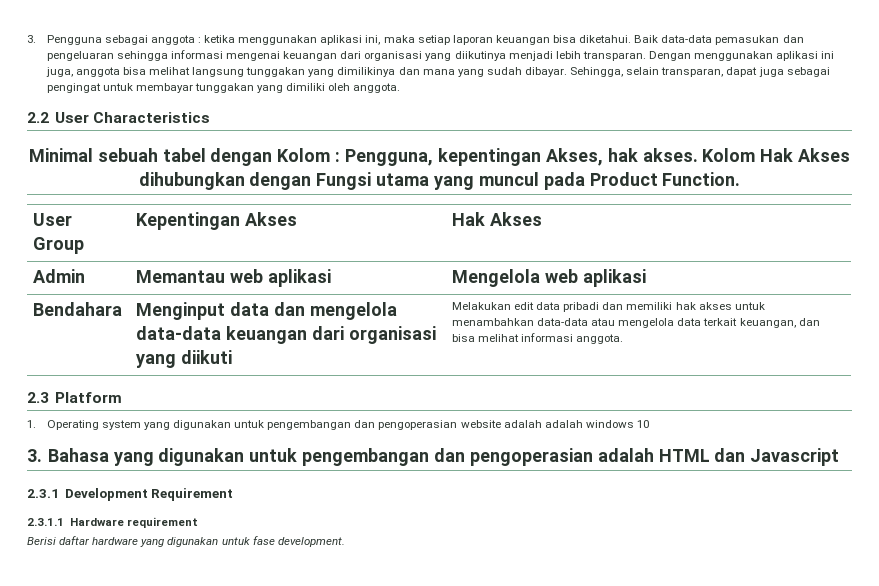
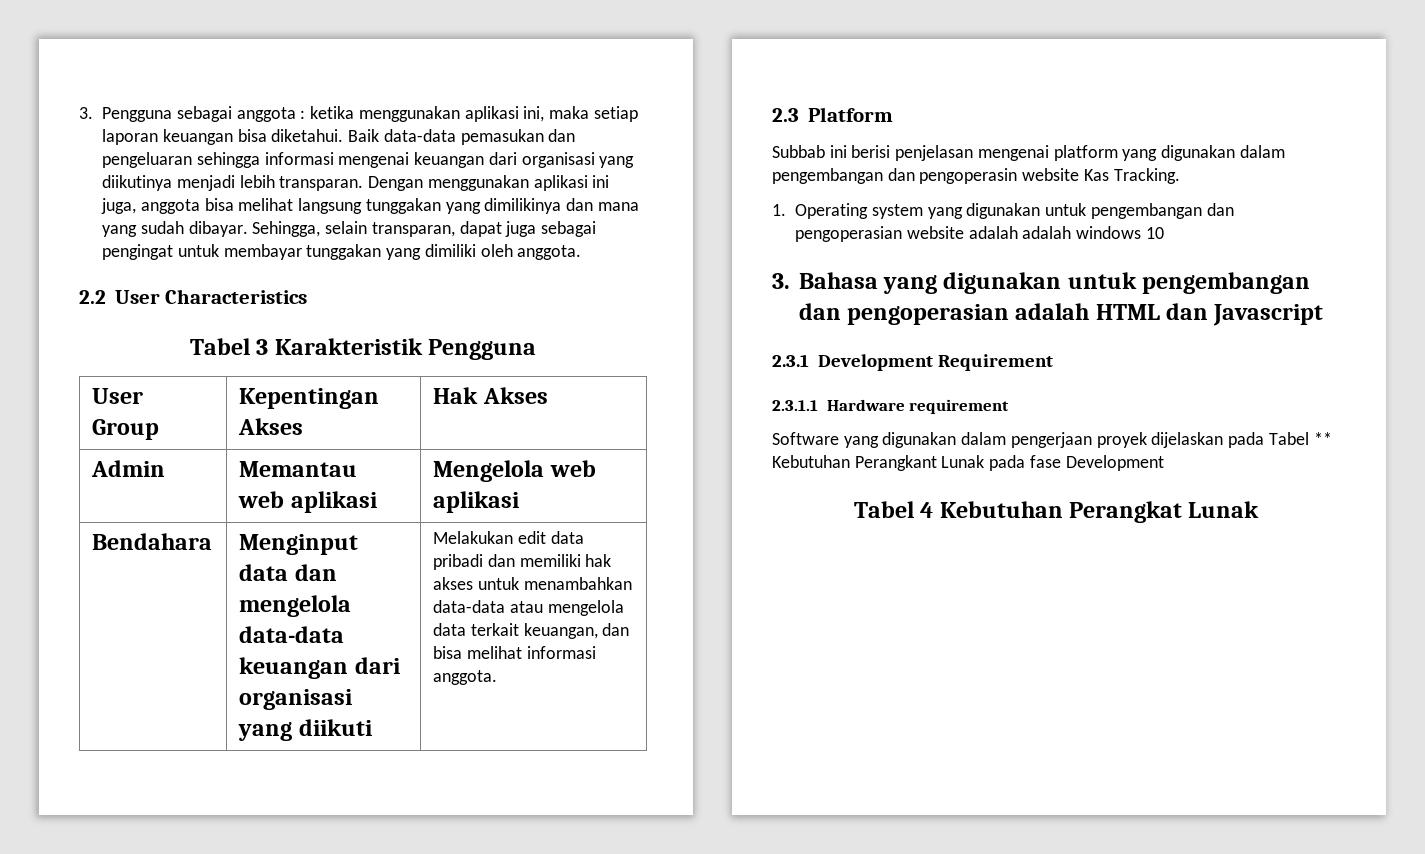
[28,148,851,166] [138,172,741,190] Minimal sebuah tabel dengan Kolom : Pengguna, kepentingan Akses, hak akses. Kolom Hak Akses dihubungkan dengan Fungsi utama yang muncul pada Product Function. -> [189,338,537,360] Tabel 3 Karakteristik Pengguna
(122, 397) none -> [772,145,1285,161] [772,168,1180,184] // Subbab ini berisi penjelasan mengenai platform yang digunakan dalam pengembangan dan pengoperasin website Kas Tracking.
[27,536,345,547] Berisi daftar hardware yang digunakan untuk fase development. -> [772,432,1332,448] [772,455,1164,471] [853,501,1260,523] Software yang digunakan dalam pengerjaan proyek dijelaskan pada Tabel ** Kebutuhan Perangkant Lunak pada fase Development // Tabel 4 Kebutuhan Perangkat Lunak

